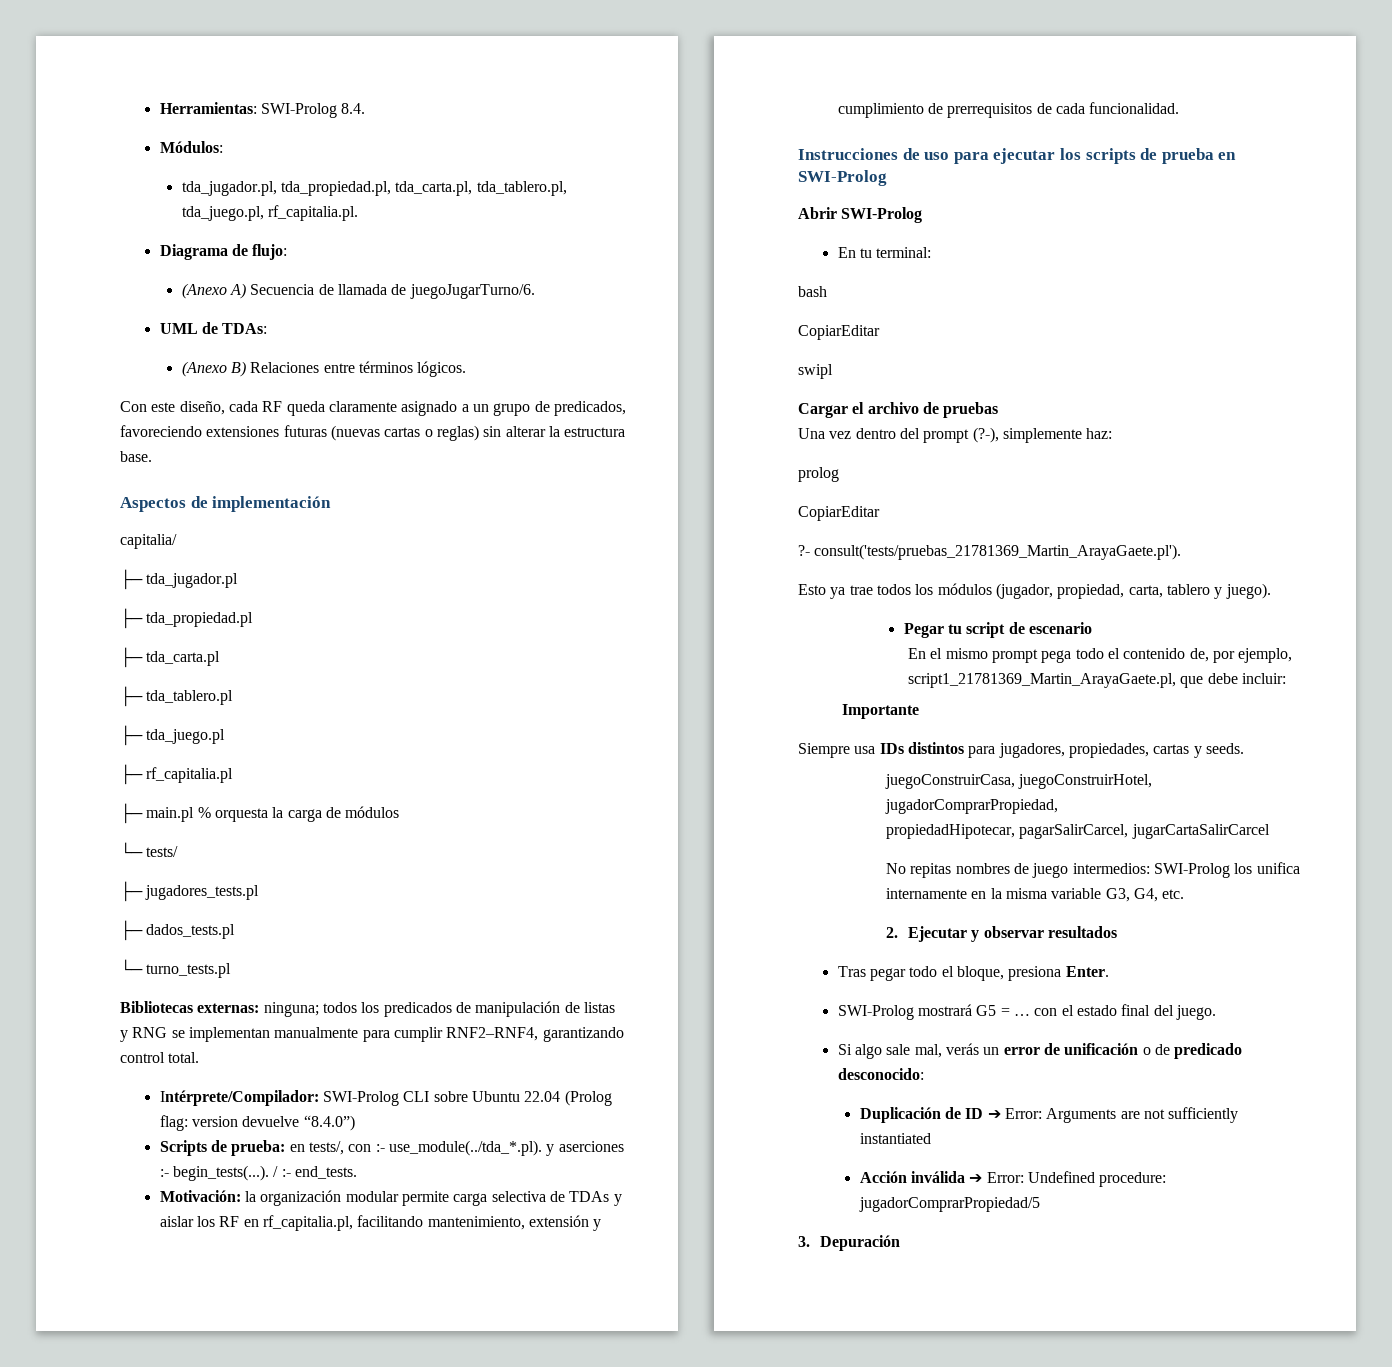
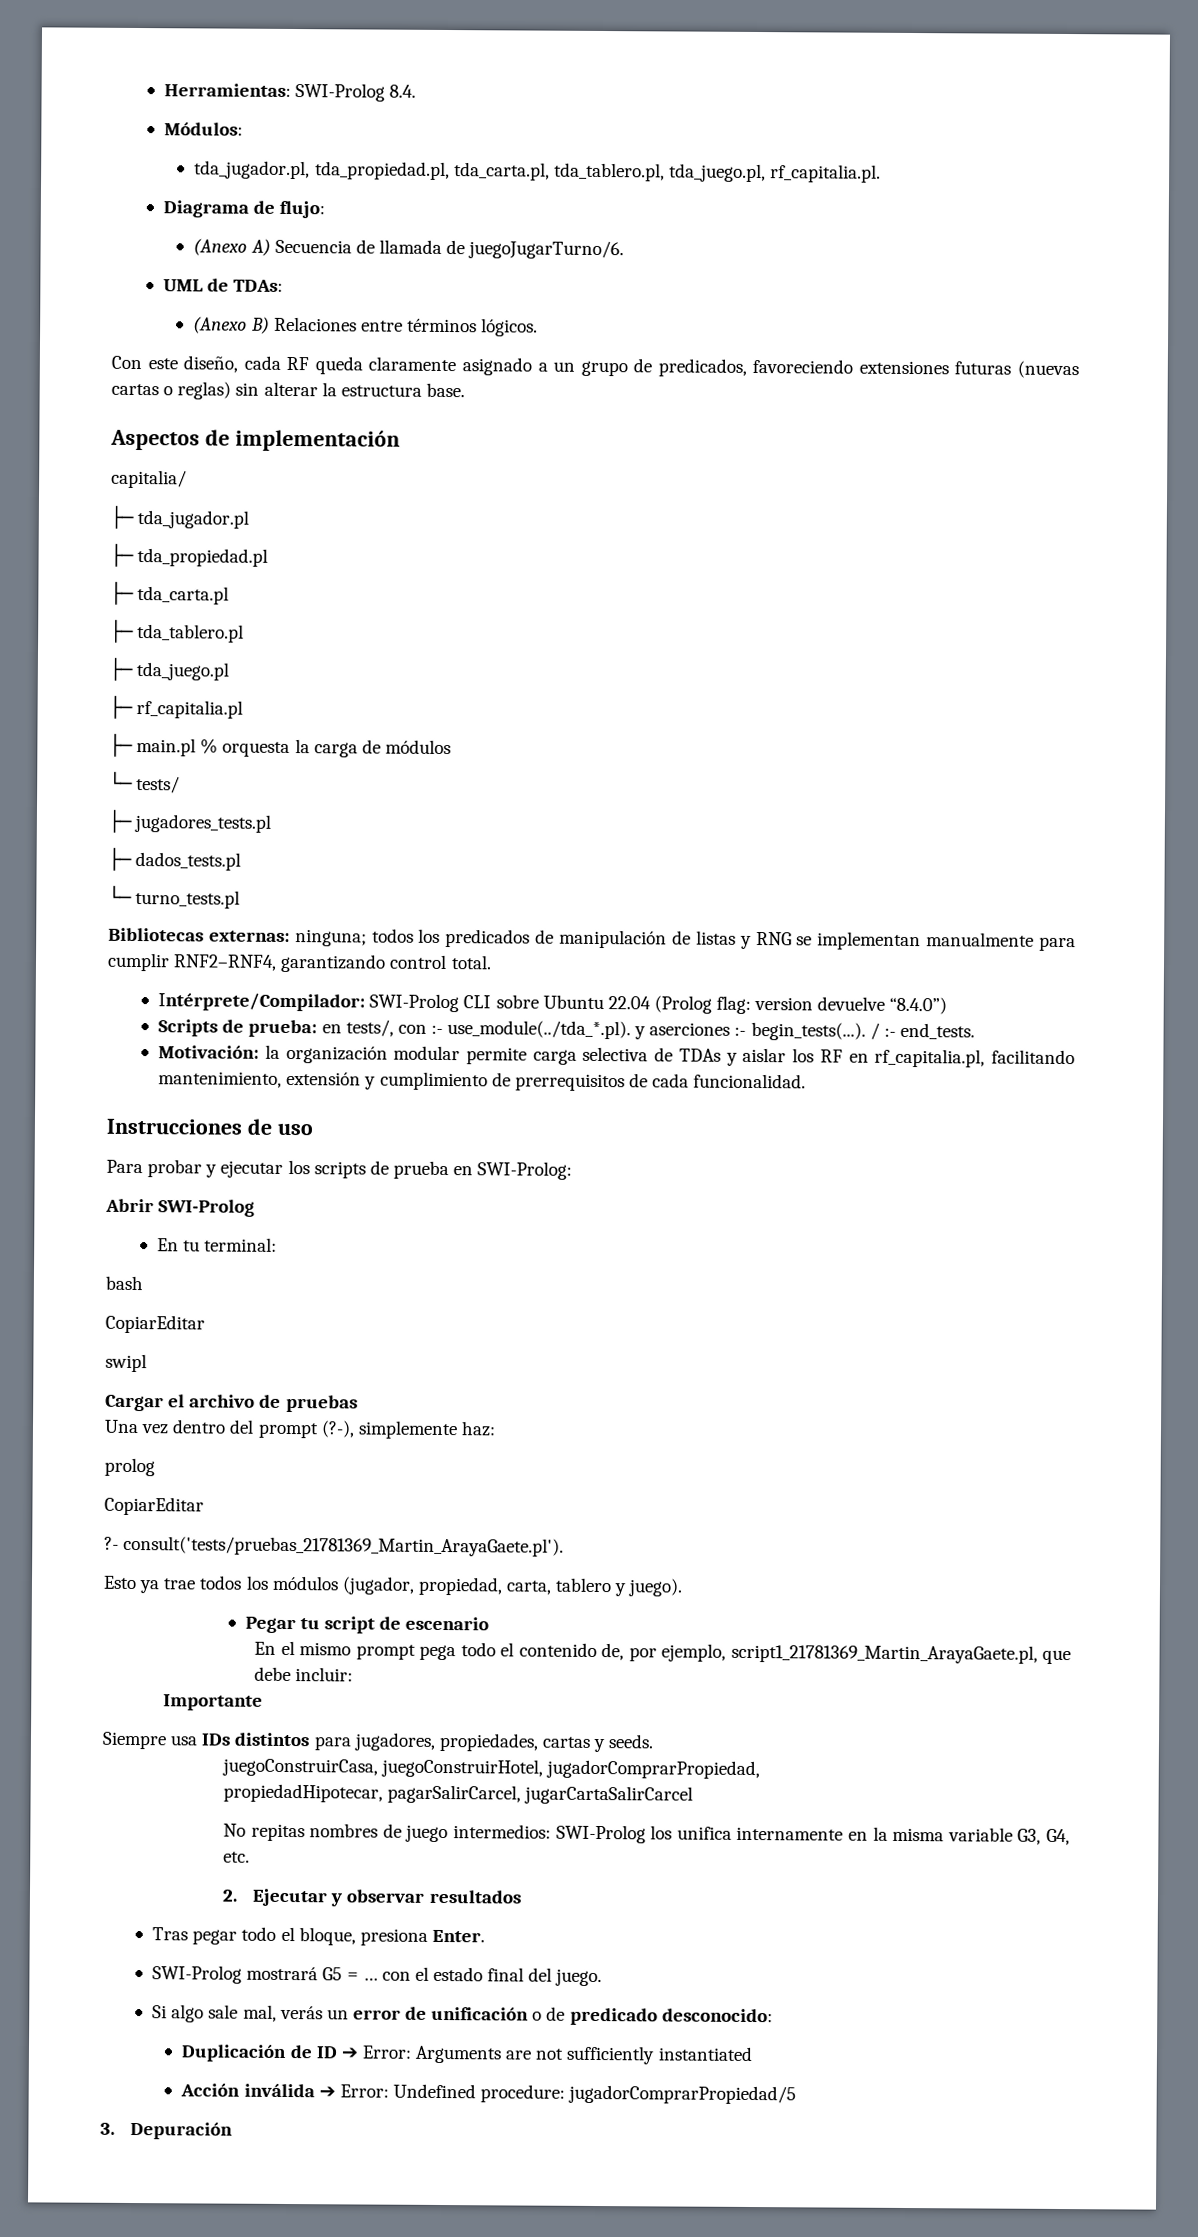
[953,152,989,164] para -> [106,1159,218,1178] // Para probar y
[798,170,887,186] SWI-Prolog -> [477,1161,573,1180] SWI-Prolog:

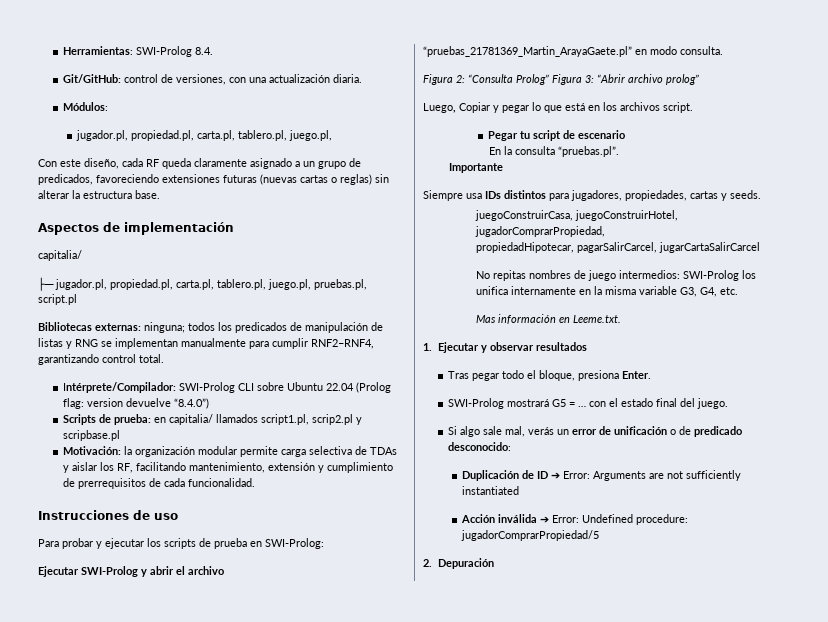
[164,122,244,136] [194,160,882,183] [163,200,326,219] [193,238,625,260] [163,278,284,292] [193,316,539,337] Módulos: // tda_jugador.pl, tda_propiedad.pl, tda_carta.pl, tda_tablero.pl, tda_juego.pl, rf_capitalia.pl. // Diagrama de flujo: // (Anexo A) Secuencia de llamada de juegoJugarTurno/6. // UML de TDAs: // (Anexo B) Relaciones entre términos lógicos. -> [63,74,363,85] [63,102,109,111] [75,130,332,141] Git/GitHub: control de versiones, con una actualización diaria. // Módulos: // jugador.pl, propiedad.pl, carta.pl, tablero.pl, juego.pl,
[137,510,250,529] [110,543,269,567] [110,581,230,605] [110,619,245,643] [109,657,230,681] [109,695,244,719] [109,733,451,758] [109,771,181,794] [108,809,272,833] [108,847,242,871] [108,885,241,909] tda_jugador.pl // ├─ tda_propiedad.pl // ├─ tda_carta.pl // ├─ tda_tablero.pl // ├─ tda_juego.pl // ├─ rf_capitalia.pl // ├─ main.pl % orquesta la carga de módulos // └─ tests/ // ├─ jugadores_tests.pl // ├─ dados_tests.pl // └─ turno_tests.pl -> [55,279,367,290] [38,294,77,305] jugador.pl, propiedad.pl, carta.pl, tablero.pl, juego.pl, pruebas.pl, script.pl
[345,1019,975,1041] tests/, con :- use_module(../tda_*.pl). y aserciones :- begin_tests(...). / :- end_tests. -> [169,414,363,425] [63,430,121,441] capitalia/ llamados script1.pl, scrip2.pl y scripbase.pl
[819,1048,986,1068] RF en rf_capitalia.pl, -> [117,463,134,473] RF,
[105,1198,256,1217] [157,1237,278,1252] [105,1275,143,1291] [105,1314,205,1334] [105,1353,147,1373] [105,1394,358,1413] [104,1419,496,1440] [104,1457,155,1477] [104,1496,204,1516] [104,1535,565,1557] [103,1575,684,1597] Abrir SWI-Prolog // En tu terminal: // bash // CopiarEditar // swipl // Cargar el archivo de pruebas // Una vez dentro del prompt (?-), simplemente haz: // prolog // CopiarEditar // ?- consult('tests/pruebas_21781369_Martin_ArayaGaete.pl'). // Esto ya trae todos los módulos (jugador, propiedad, carta, tablero y juego). -> [38,566,224,577] [423,46,723,57] [423,74,699,85] [423,102,693,113] Ejecutar SWI-Prolog y abrir el archivo “pruebas_21781369_Martin_ArayaGaete.pl” en modo consulta. // Figura 2: “Consulta Prolog” Figura 3: “Abrir archivo prolog” // Luego, Copiar y pegar lo que está en los archivos script.
[280,1640,1071,1665] [254,1666,354,1682] el mismo prompt pega todo el contenido de, por ejemplo, script1_21781369_Martin_ArayaGaete.pl, que debe incluir: -> [504,146,620,157] la consulta “pruebas.pl”.
[221,1889,238,1902] 2. -> [475,314,621,324] [423,343,432,351] Mas información en Leeme.txt. // 1.
[100,2122,115,2135] 3. -> [423,559,432,567] 2.

